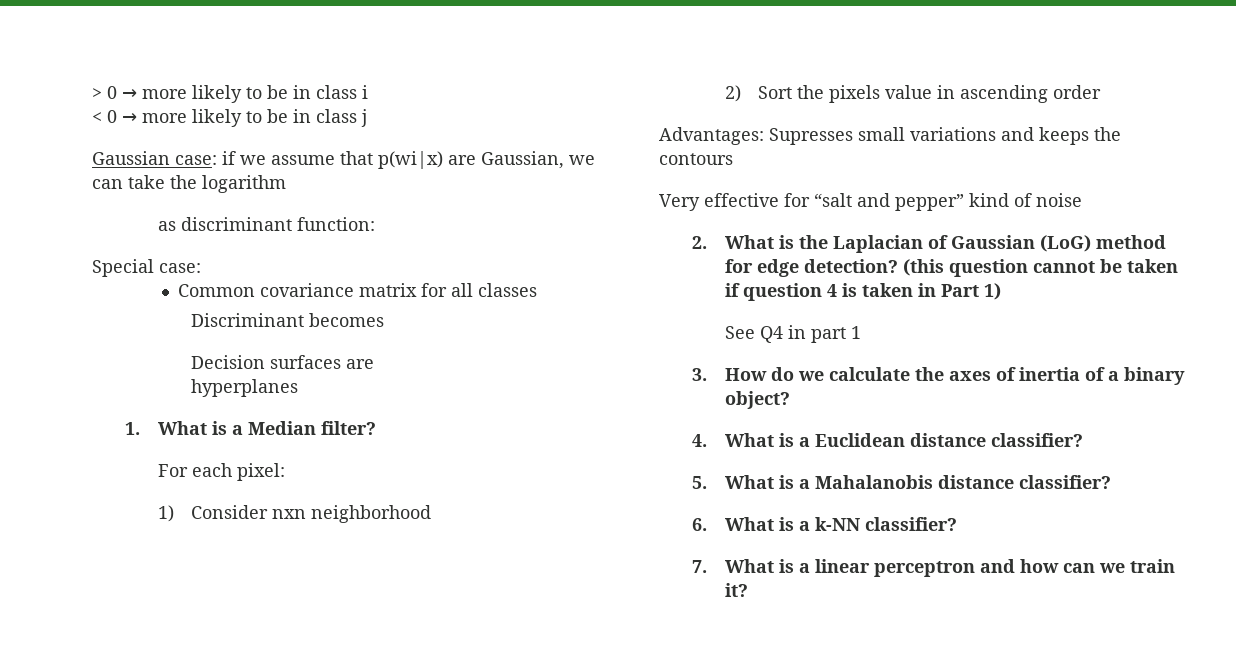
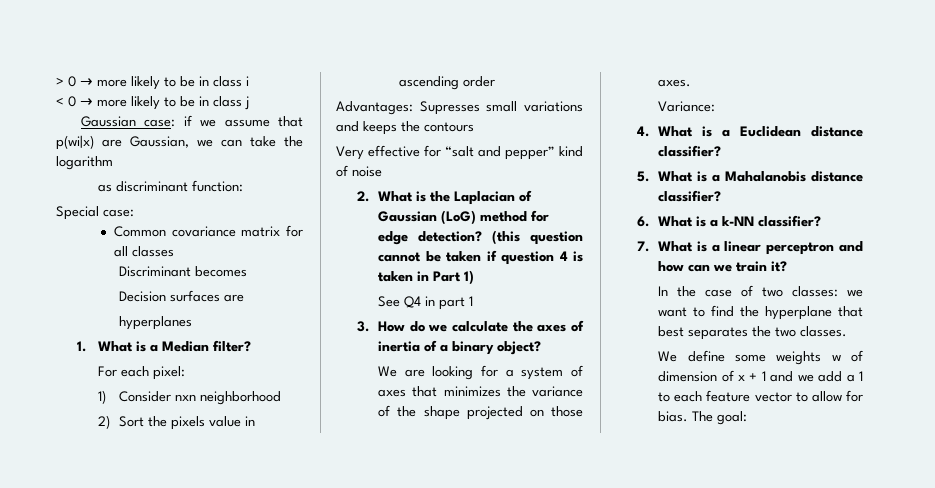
(791, 400) none -> [378,365,583,380] [378,386,583,397] [378,405,583,420] [658,79,692,87] [658,101,716,112] // We are looking for a system of axes that minimizes the variance of the shape projected on those axes. // Variance:
(749, 590) none -> [658,285,863,297] [658,305,863,320] [658,326,848,340] [658,350,863,365] [658,370,863,382] [658,390,863,402] [658,411,748,425] // In the case of two classes: we want to find the hyperplane that best separates the two classes. // We define some weights w of dimension of x + 1 and we add a 1 to each feature vector to allow for bias. The goal:

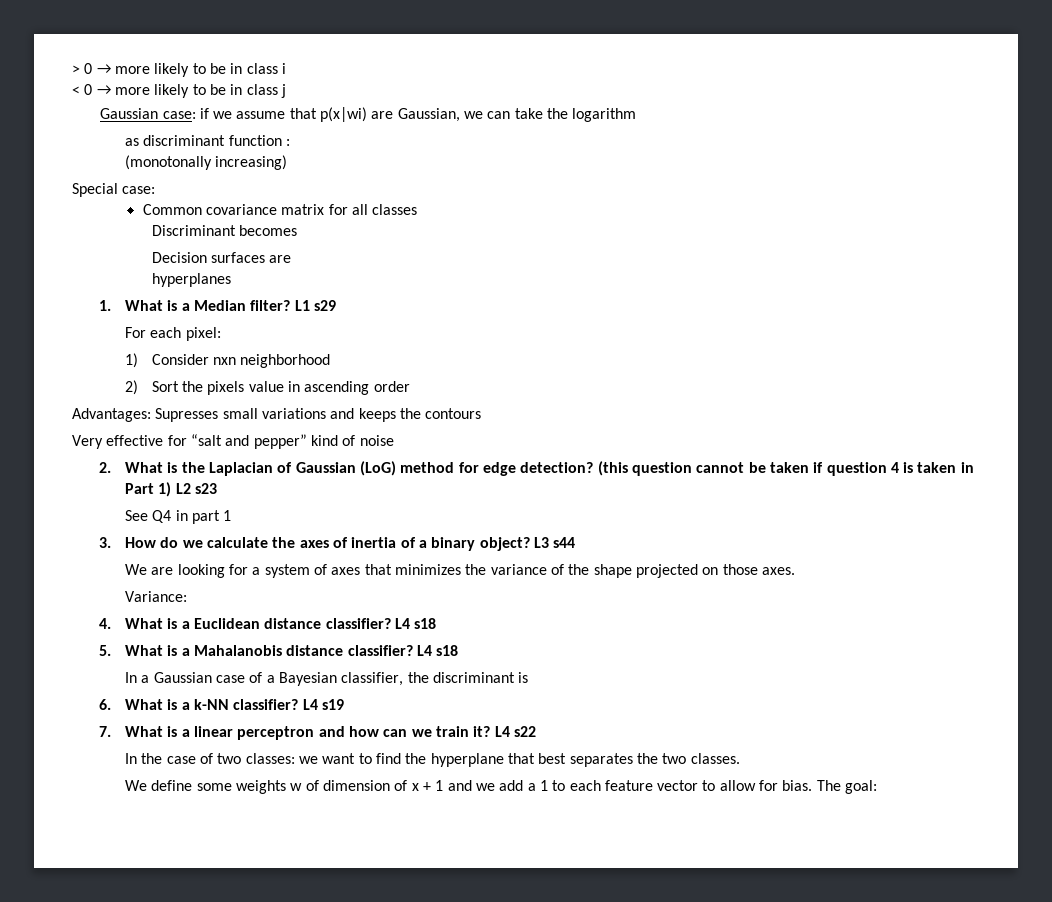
[56,135,94,150] p(wi|x) -> [320,107,368,122] p(x|wi)
[192,180,244,192] function: -> [228,135,291,146] [125,155,288,170] function : // (monotonally increasing)
(252, 346) none -> [294,300,336,311] L1 s29
(475, 277) none -> [175,483,218,494] L2 s23
(542, 348) none -> [533,537,576,548] L3 s44
(722, 151) none -> [394,618,437,629] L4 s18
(722, 196) none -> [416,645,459,656] [125,672,529,686] L4 s18 // In a Gaussian case of a Bayesian classifier, the discriminant is
(822, 221) none -> [302,699,344,710] L4 s19
(788, 266) none -> [494,726,536,737] L4 s22

